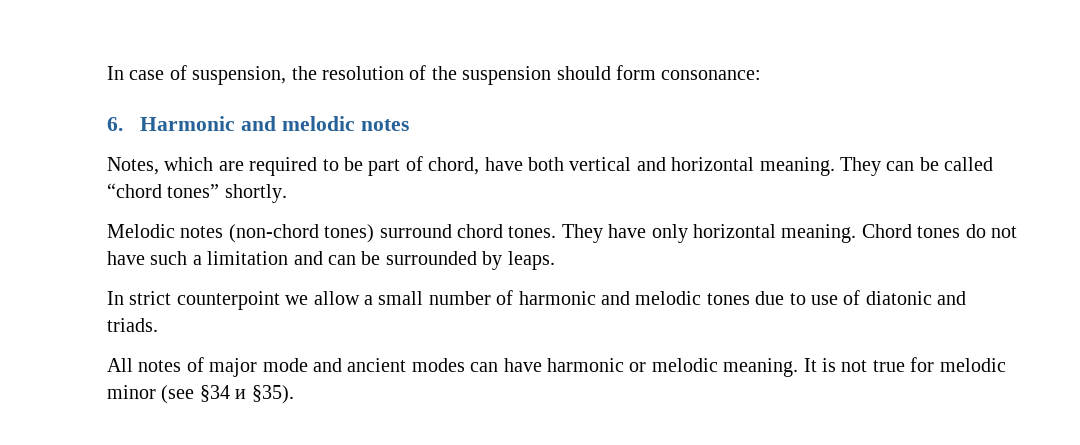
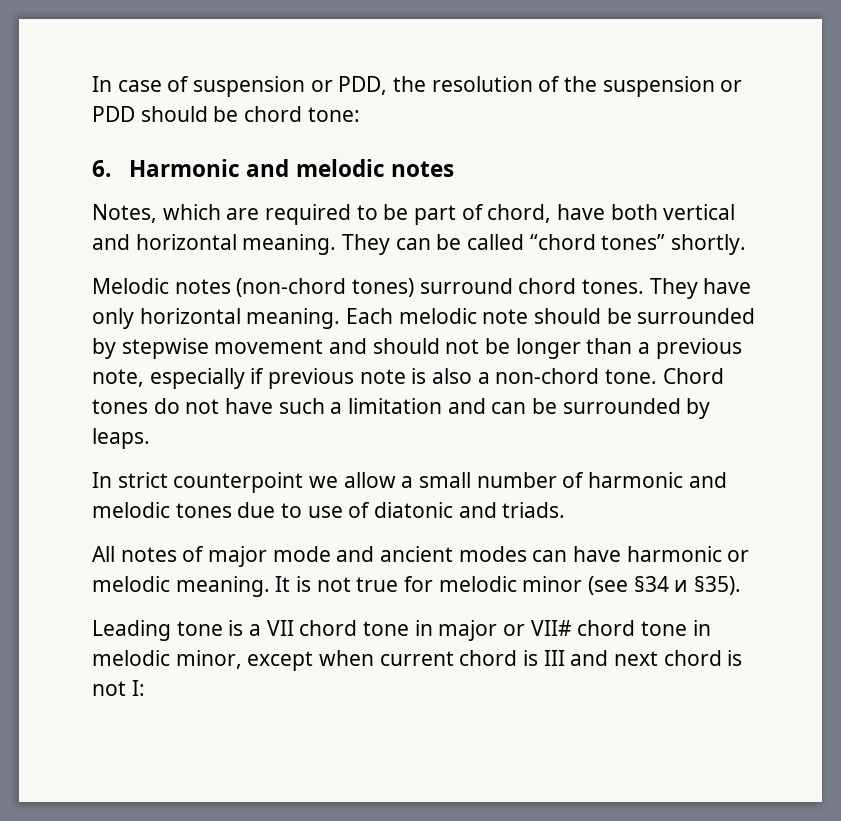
[192,66,287,85] suspension, -> [193,76,388,97] suspension or PDD,
[556,65,762,80] should form consonance: -> [720,80,743,92] [92,106,360,122] or PDD should be chord tone:
(857, 233) none -> [346,308,756,324] [92,338,742,359] [92,368,658,389] Each melodic note should be surrounded by stepwise movement and should not be longer than a previous note, especially if previous note is also a non-chord tone.
(294, 394) none -> [92,620,711,641] [92,650,743,671] [92,680,145,696] // Leading tone is a VII chord tone in major or VII# chord tone in melodic minor, except when current chord is III and next chord is not I:

